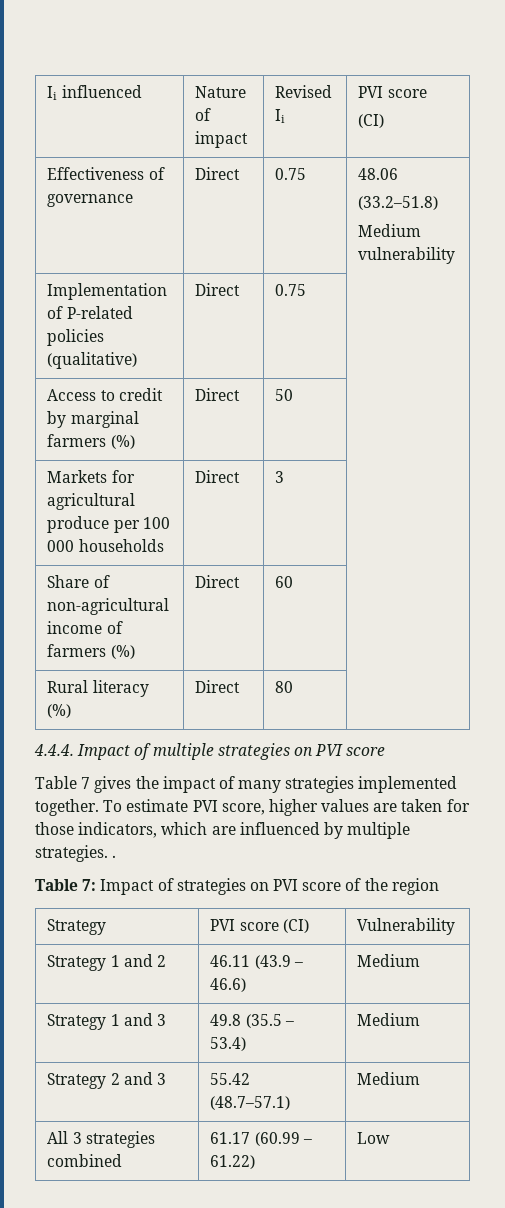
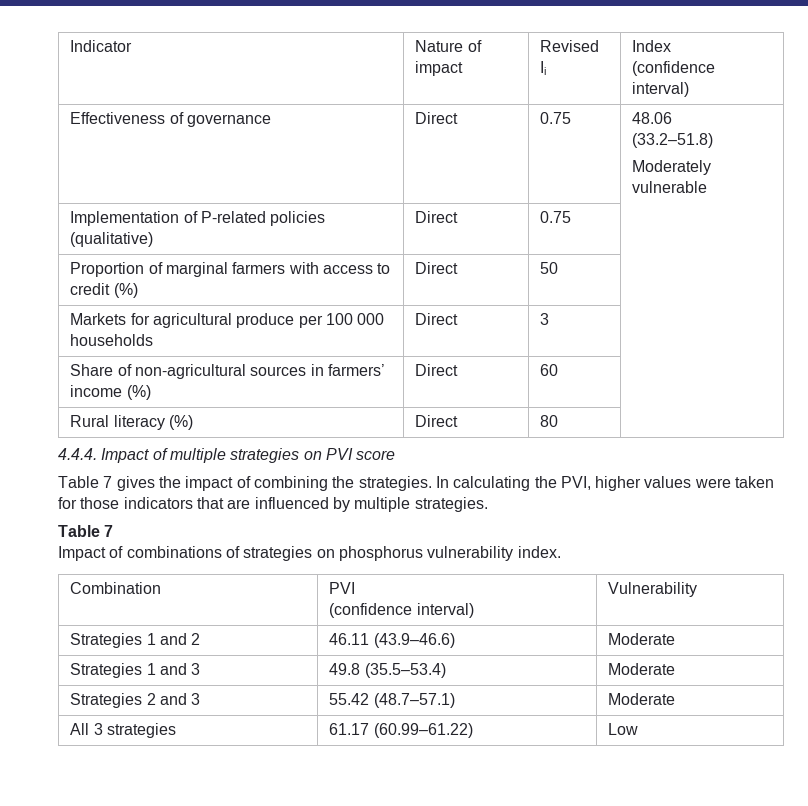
[47,85,142,100] Ii influenced -> [70,40,133,52] Indicator
[358,86,427,98] [358,114,385,128] PVI score // (CI) -> [632,40,672,52] [632,61,716,76] [632,82,690,97] Index // (confidence interval)
[358,224,422,237] [358,247,456,264] Medium vulnerability -> [632,160,712,175] [632,181,708,193] Moderately vulnerable
[47,388,163,401] [47,411,139,428] [47,434,107,447] Access to credit by marginal farmers -> [70,262,391,277] [70,283,111,295] Proportion of marginal farmers with access to credit
[47,621,123,634] [47,644,107,657] income of farmers -> [250,364,385,376] [70,385,123,397] sources in farmers’ income
[238,776,458,793] [35,799,265,816] many strategies implemented together. To estimate PVI score, -> [253,476,591,491] combining the strategies. In calculating the PVI,
[373,803,398,812] are -> [694,478,731,488] were
[78,822,208,838] indicators, which -> [123,497,224,509] indicators that
[112,855,117,858] [35,878,439,895] [47,919,107,935] [210,919,309,933] . // Table 7: Impact of strategies on PVI score of the region // Strategy | PVI score (CI) -> [58,525,114,537] [58,546,561,561] [70,582,162,594] [329,582,356,594] [329,603,474,618] // Table 7 // Impact of combinations of strategies on phosphorus vulnerability index. // Combination | PVI // (confidence interval)
[47,955,107,971] Strategy -> [70,633,143,648] Strategies
[254,955,303,969] [210,978,247,992] [357,954,421,967] [47,1014,107,1030] (43.9 – 46.6) | Medium // Strategy -> [373,633,455,648] [608,633,676,645] [70,663,143,678] (43.9–46.6) | Moderate // Strategies
[245,1014,294,1028] [210,1037,247,1051] [357,1013,421,1026] [47,1073,107,1089] (35.5 – 53.4) | Medium // Strategy -> [364,663,446,678] [608,663,676,675] [70,693,143,708] (35.5–53.4) | Moderate // Strategies
[357,1072,421,1085] Medium -> [608,693,676,705] Moderate
[47,1154,123,1167] combined -> (176, 730) none
[254,1132,312,1146] [210,1155,256,1169] (60.99 – 61.22) -> [373,723,473,738] (60.99–61.22)

